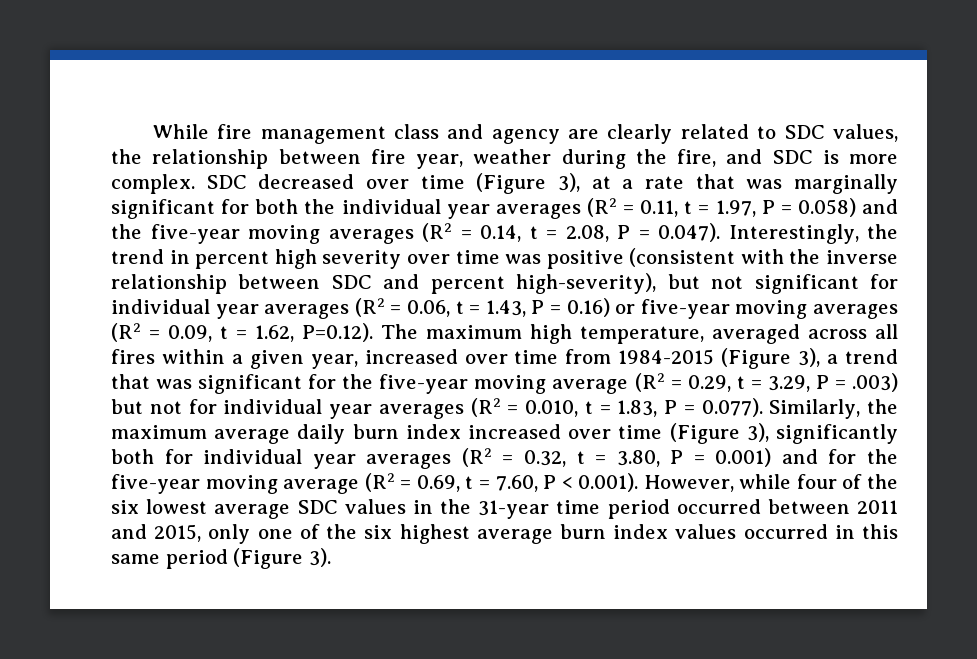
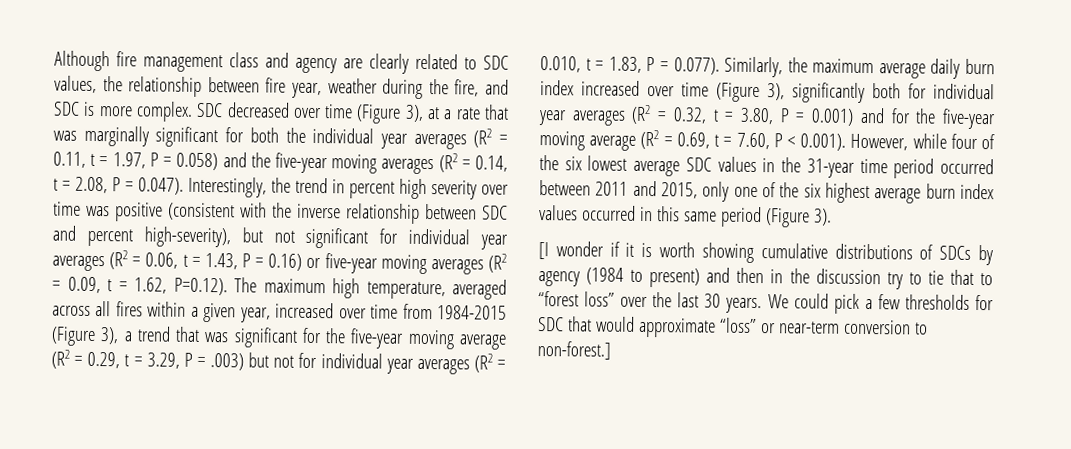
[152,124,209,139] While -> [54,50,110,72] Although
(331, 557) none -> [538,241,993,266] [538,267,993,290] [538,291,994,314] [538,316,928,338] [537,341,611,360] // [I wonder if it is worth showing cumulative distributions of SDCs by agency (1984 to present) and then in the discussion try to tie that to “forest loss” over the last 30 years. We could pick a few thresholds for SDC that would approximate “loss” or near-term conversion to non-forest.]

